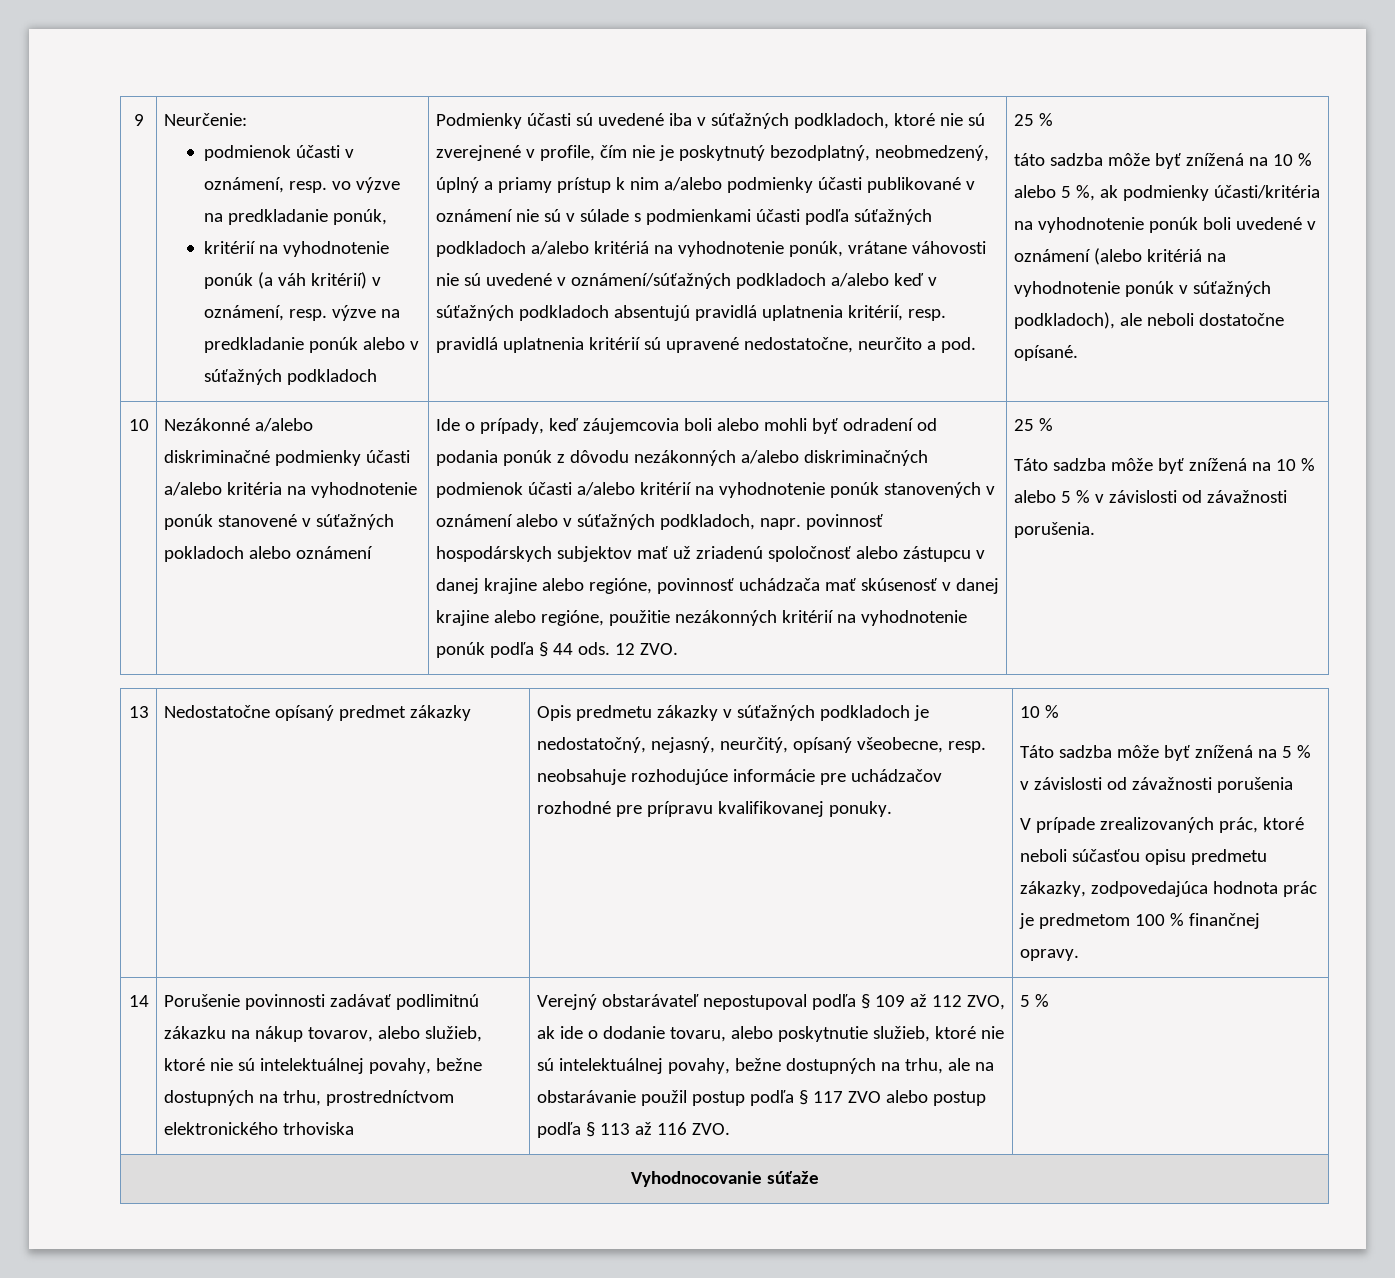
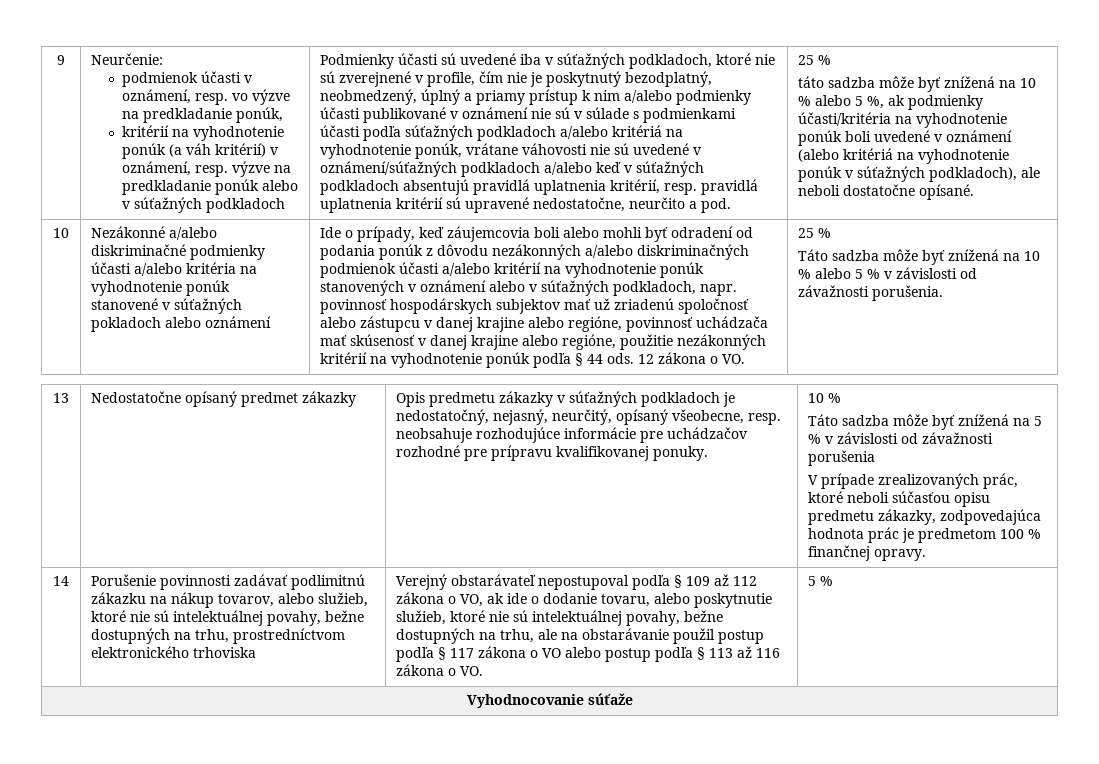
[639,643,678,655] ZVO. -> [658,352,746,364] zákona o VO.
[966,995,1005,1010] ZVO, -> [396,592,484,607] zákona o VO,
[847,1091,881,1103] ZVO -> [478,646,562,658] zákona o VO
[691,1123,730,1135] ZVO. -> [396,664,484,676] zákona o VO.

